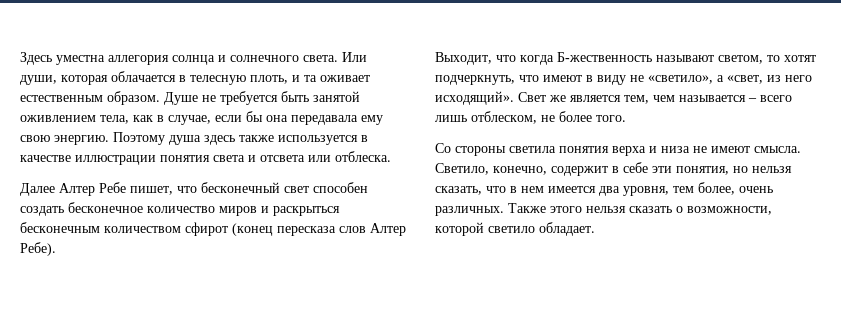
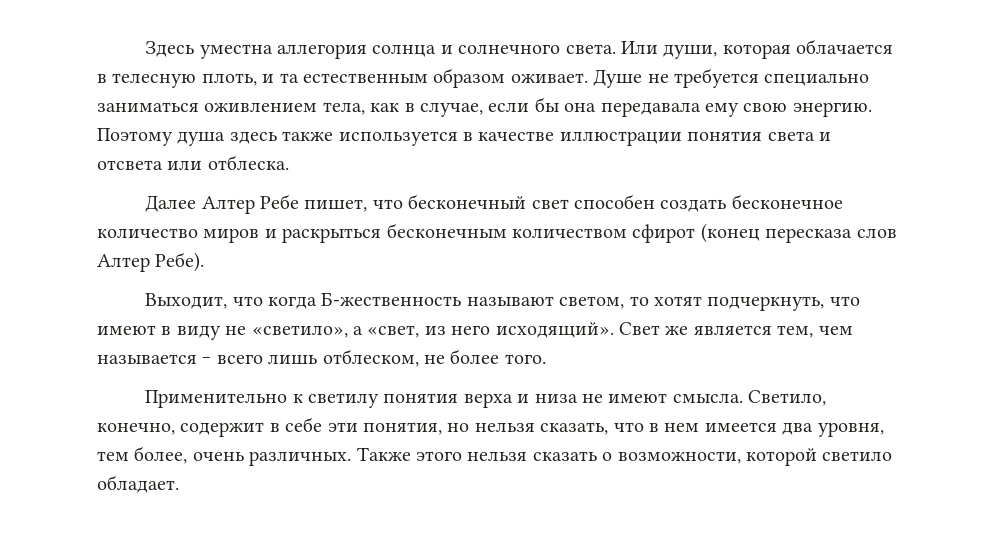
[320,75,370,82] [20,91,160,105] оживает естественным образом. -> [303,68,588,88] естественным образом оживает.
[281,91,360,102] быть занятой -> [764,73,870,86] [97,102,199,112] специально заниматься
[435,143,556,156] Со стороны светила -> [145,390,379,408] Применительно к светилу

